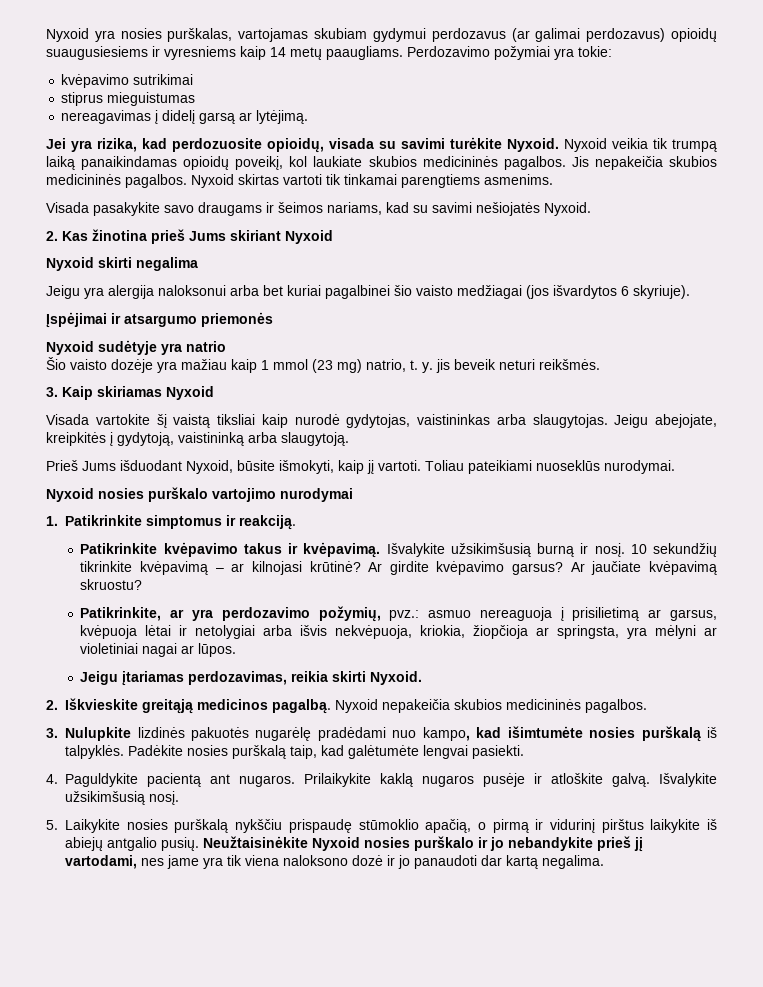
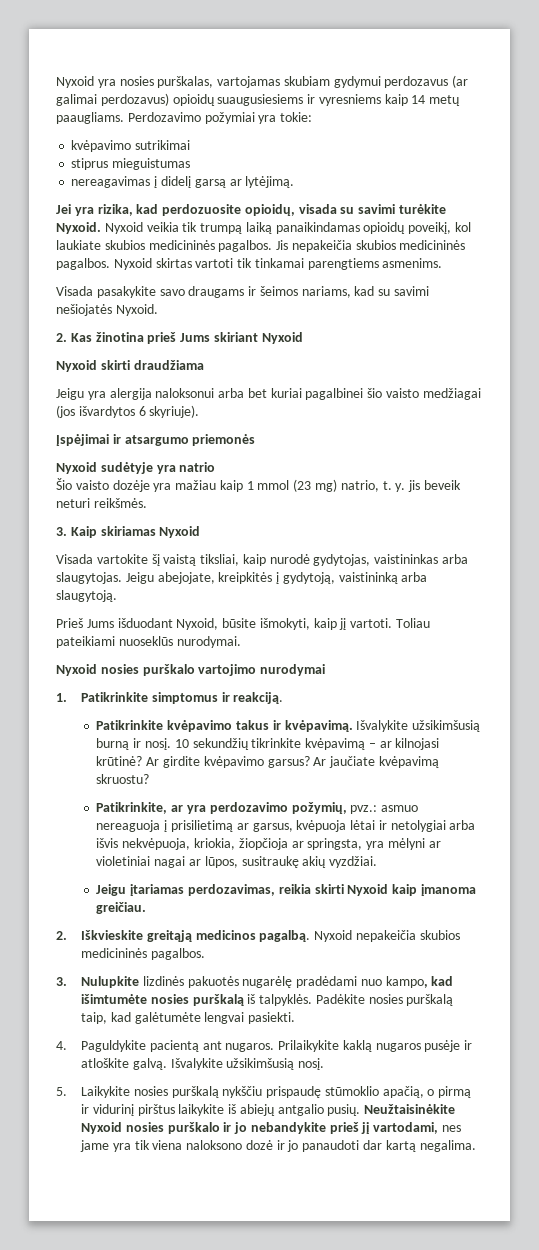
[136,257,198,271] negalima -> [133,360,204,370] draudžiama
[217,414,255,425] tiksliai -> [200,554,240,566] tiksliai,
[198,643,237,657] lūpos. -> [204,856,378,868] lūpos, susitraukę akių vyzdžiai.
[370,671,423,685] Nyxoid. -> [347,884,476,896] [96,902,147,914] Nyxoid kaip įmanoma greičiau.

